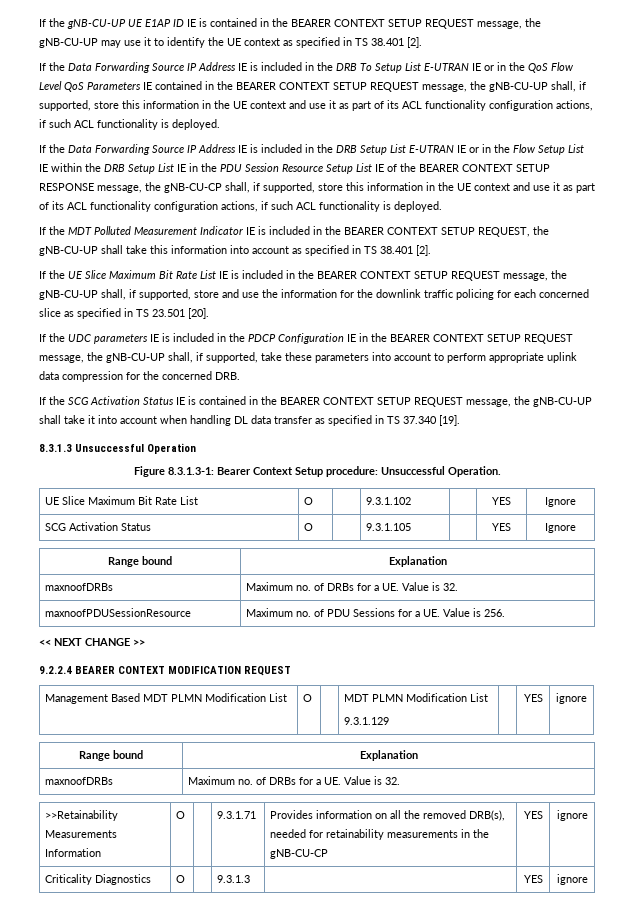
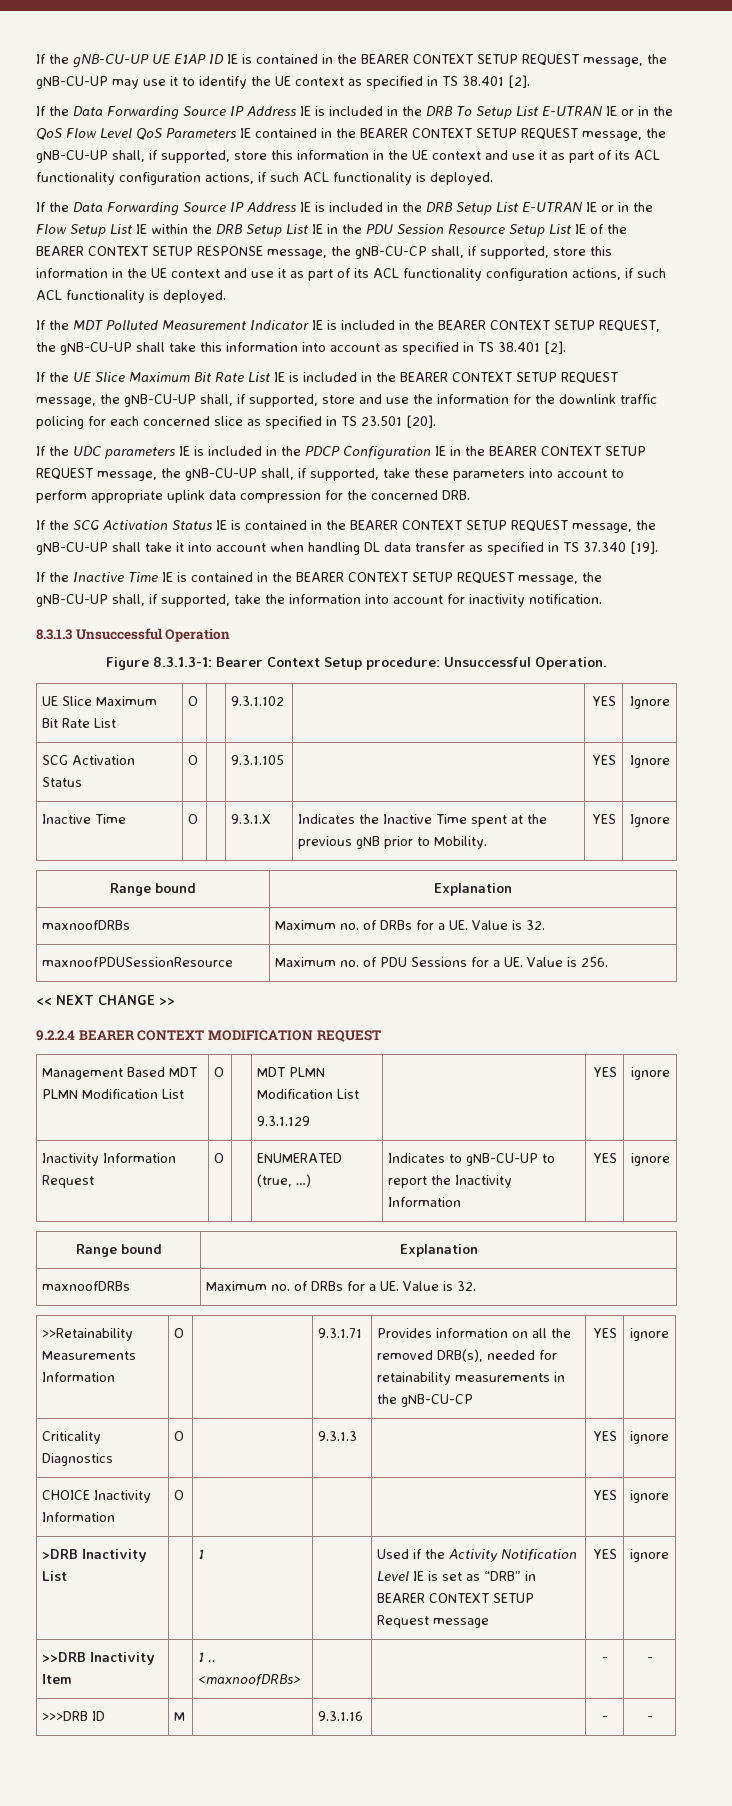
(460, 420) none -> [36,572,602,585] [36,594,602,607] // If the Inactive Time IE is contained in the BEARER CONTEXT SETUP REQUEST message, the gNB-CU-UP shall, if supported, take the information into account for inactivity notification.
(576, 528) none -> [42,814,127,824] [188,814,199,824] [231,814,272,824] [298,814,548,827] [298,836,488,849] [591,814,616,824] [629,814,670,827] // Inactive Time | O | | 9.3.1.X | Indicates the Inactive Time spent at the previous gNB prior to Mobility. | YES | Ignore
(587, 698) none -> [42,1153,177,1166] [42,1175,95,1188] [214,1153,225,1163] [257,1153,343,1163] [257,1174,312,1187] [388,1153,556,1166] [388,1175,513,1188] [388,1197,462,1207] [592,1153,617,1163] [630,1153,670,1166] // Inactivity Information Request | O | | ENUMERATED (true, …) | Indicates to gNB-CU-UP to report the Inactivity Information | YES | ignore
(588, 879) none -> [42,1490,152,1503] [42,1512,116,1522] [174,1490,185,1500] [592,1490,617,1500] [630,1490,669,1503] [42,1549,148,1562] [42,1571,68,1581] [198,1549,205,1559] [377,1549,578,1562] [377,1571,537,1581] [377,1593,535,1603] [377,1615,490,1628] [592,1549,617,1559] [630,1549,669,1562] [42,1652,156,1665] [42,1674,73,1684] [198,1652,217,1663] [198,1674,302,1686] [601,1657,608,1662] [646,1657,653,1662] [42,1711,106,1721] [174,1712,186,1721] [318,1711,364,1721] [601,1716,608,1721] [646,1716,653,1721] // CHOICE Inactivity Information | O | | | | YES | ignore // >DRB Inactivity List | | 1 | | Used if the Activity Notification Level IE is set as “DRB” in BEARER CONTEXT SETUP Request message | YES | ignore // >>DRB Inactivity Item | | 1 .. <maxnoofDRBs> | | | - | - // >>>DRB ID | M | | 9.3.1.16 | | - | -

